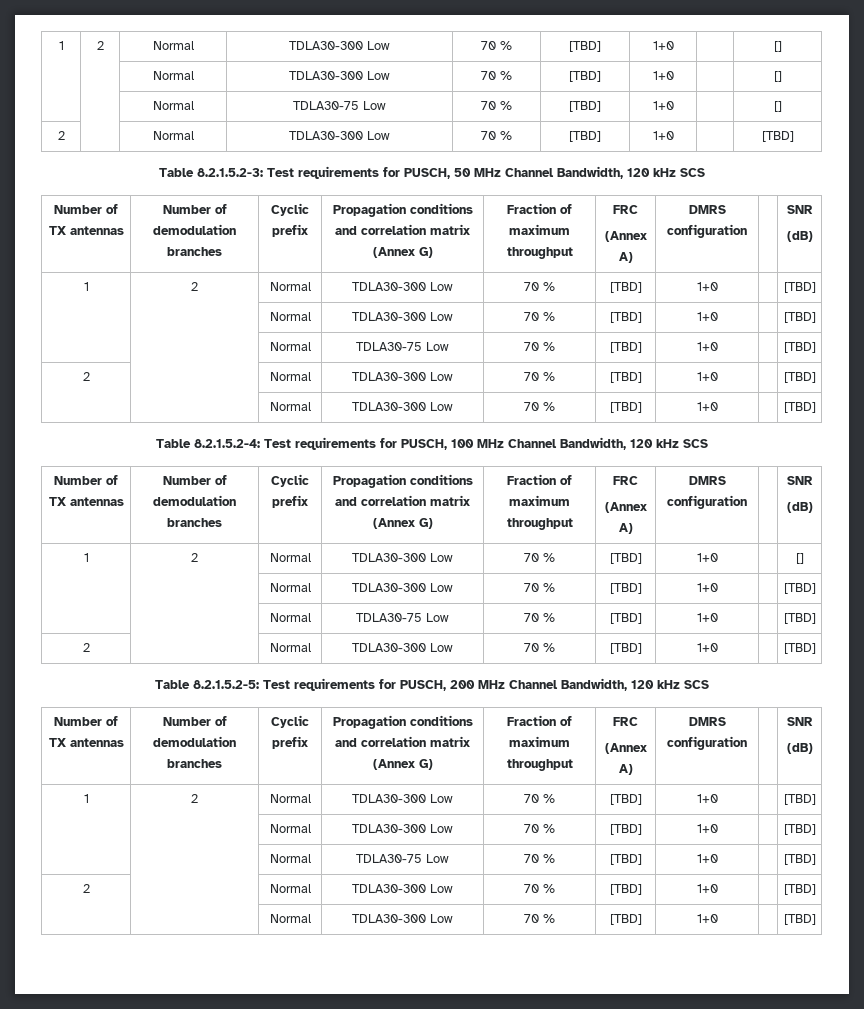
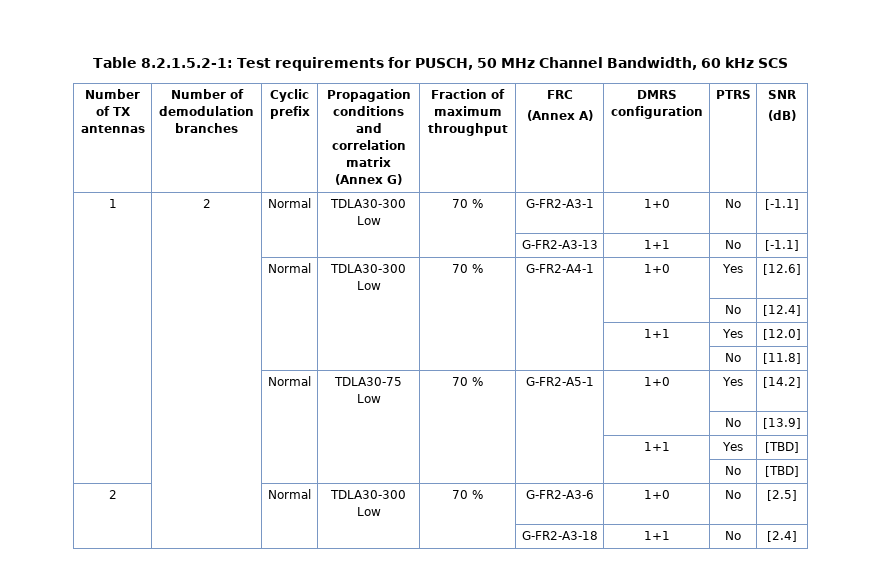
[58,41,64,50] [96,41,104,50] [152,41,194,50] [289,41,390,50] [481,41,512,50] [569,41,601,52] [652,41,674,50] [773,41,782,52] [152,71,194,80] [289,71,390,80] [481,71,512,80] [569,71,601,82] [652,71,674,80] [773,71,782,82] [152,101,194,110] [293,101,386,110] [481,101,512,110] [569,101,601,112] [652,101,674,110] [773,101,782,112] [57,131,65,140] [152,131,194,140] [289,131,390,140] [481,131,512,140] [569,131,601,142] [652,131,674,140] [761,131,794,142] [159,168,263,177] 1 | 2 | Normal | TDLA30-300 Low | 70 % | [TBD] | 1+0 | | [] // | | Normal | TDLA30-300 Low | 70 % | [TBD] | 1+0 | | [] // | | Normal | TDLA30-75 Low | 70 % | [TBD] | 1+0 | | [] // 2 | | Normal | TDLA30-300 Low | 70 % | [TBD] | 1+0 | | [TBD] // Table 8.2.1.5.2-3: -> [92,57,233,68] Table 8.2.1.5.2-1:
[627,168,650,177] 120 -> [701,58,722,68] 60
[786,205,813,214] [786,231,813,242] [83,282,89,291] [191,282,198,291] [269,282,311,291] [352,282,453,291] [524,282,555,291] [609,282,642,293] [696,282,718,291] [783,282,816,293] [269,312,311,321] [352,312,453,321] [524,312,555,321] [609,312,642,323] [696,312,718,321] [783,312,816,323] [269,342,311,351] [356,342,449,351] [524,342,555,351] [609,342,642,353] [696,342,718,351] [783,342,816,353] [82,372,90,381] [269,372,311,381] [352,372,453,381] [524,372,555,381] [609,372,642,383] [696,372,718,381] [783,372,816,383] [269,402,311,411] [352,402,453,411] [524,402,555,411] [609,402,642,413] [696,402,718,411] [783,402,816,413] [156,437,708,450] [54,475,118,485] [48,497,124,506] [162,475,227,485] [153,495,236,506] [167,518,222,527] [271,474,309,487] [272,495,308,508] [332,474,473,488] [335,495,470,506] [372,518,433,529] [507,474,572,485] [509,495,570,506] [506,518,573,530] [613,476,638,485] [604,502,647,513] [618,523,633,534] [688,476,726,485] [667,495,747,509] [786,476,813,485] [786,502,813,513] [83,553,89,562] [191,553,198,562] [269,553,311,562] [352,553,453,562] [524,553,555,562] [609,553,642,564] [696,553,718,562] [795,553,804,564] [269,583,311,592] [352,583,453,592] [524,583,555,592] [609,583,642,594] [696,583,718,592] [783,583,816,594] [269,613,311,622] [356,613,449,622] [524,613,555,622] [609,613,642,624] [696,613,718,622] [783,613,816,624] [82,643,90,652] [269,643,311,652] [352,643,453,652] [524,643,555,652] [609,643,642,654] [696,643,718,652] [783,643,816,654] [155,678,709,691] [54,716,118,726] [48,738,124,747] [162,716,227,726] [153,736,236,747] [167,759,222,768] [271,715,309,728] [272,736,308,749] [332,715,473,729] [335,736,470,747] [372,759,433,770] [507,715,572,726] [509,736,570,747] [506,759,573,771] [613,717,638,726] [604,743,647,754] [618,764,633,775] [688,717,726,726] [667,736,747,750] [786,717,813,726] [786,743,813,754] [83,794,89,803] [191,794,198,803] [269,794,311,803] [352,794,453,803] [524,794,555,803] [609,794,642,805] [696,794,718,803] [783,794,816,805] [269,824,311,833] [352,824,453,833] [524,824,555,833] [609,824,642,835] [696,824,718,833] [783,824,816,835] [269,854,311,863] [356,854,449,863] [524,854,555,863] [609,854,642,865] [696,854,718,863] [783,854,816,865] [82,884,90,893] [269,884,311,893] [352,884,453,893] [524,884,555,893] [609,884,642,895] [696,884,718,893] [783,884,816,895] [269,914,311,923] [352,914,453,923] [524,914,555,923] [609,914,642,925] [696,914,718,923] [783,914,816,925] | SNR // (dB) // 1 | 2 | Normal | TDLA30-300 Low | 70 % | [TBD] | 1+0 | | [TBD] // | | Normal | TDLA30-300 Low | 70 % | [TBD] | 1+0 | | [TBD] // | | Normal | TDLA30-75 Low | 70 % | [TBD] | 1+0 | | [TBD] // 2 | | Normal | TDLA30-300 Low | 70 % | [TBD] | 1+0 | | [TBD] // | | Normal | TDLA30-300 Low | 70 % | [TBD] | 1+0 | | [TBD] // Table 8.2.1.5.2-4: Test requirements for PUSCH, 100 MHz Channel Bandwidth, 120 kHz SCS // Number of TX antennas | Number of demodulation branches | Cyclic prefix | Propagation conditions and correlation matrix (Annex G) | Fraction of maximum throughput | FRC // (Annex A) | DMRS configuration | | SNR // (dB) // 1 | 2 | Normal | TDLA30-300 Low | 70 % | [TBD] | 1+0 | | [] // | | Normal | TDLA30-300 Low | 70 % | [TBD] | 1+0 | | [TBD] // | | Normal | TDLA30-75 Low | 70 % | [TBD] | 1+0 | | [TBD] // 2 | | Normal | TDLA30-300 Low | 70 % | [TBD] | 1+0 | | [TBD] // Table 8.2.1.5.2-5: Test requirements for PUSCH, 200 MHz Channel Bandwidth, 120 kHz SCS // Number of TX antennas | Number of demodulation branches | Cyclic prefix | Propagation conditions and correlation matrix (Annex G) | Fraction of maximum throughput | FRC // (Annex A) | DMRS configuration | | SNR // (dB) // 1 | 2 | Normal | TDLA30-300 Low | 70 % | [TBD] | 1+0 | | [TBD] // | | Normal | TDLA30-300 Low | 70 % | [TBD] | 1+0 | | [TBD] // | | Normal | TDLA30-75 Low | 70 % | [TBD] | 1+0 | | [TBD] // 2 | | Normal | TDLA30-300 Low | 70 % | [TBD] | 1+0 | | [TBD] // | | Normal | TDLA30-300 Low | 70 % | [TBD] | 1+0 | | [TBD] -> [715,90,751,99] [768,90,796,99] [768,110,796,121] [108,199,117,208] [202,199,211,208] [268,198,311,208] [330,199,406,208] [356,216,381,225] [452,199,483,208] [525,199,594,208] [643,199,670,208] [725,199,741,208] [765,199,799,210] [521,240,598,249] [643,240,670,249] [725,240,741,249] [765,240,799,251] [268,263,311,273] [330,264,406,273] [356,281,381,290] [452,264,483,273] [525,264,594,273] [643,264,670,273] [722,264,744,273] [763,264,801,275] [725,305,741,314] [763,305,801,316] [643,329,670,338] [722,329,744,338] [763,329,801,340] [725,353,741,362] [763,353,801,364] [268,376,311,386] [334,377,402,386] [356,394,381,403] [452,377,483,386] [525,377,594,386] [643,377,670,386] [722,377,744,386] [763,377,801,388] [725,418,741,427] [763,418,801,429] [643,442,670,451] [722,442,744,451] [765,442,799,453] [725,466,741,475] [765,466,799,477] [108,490,117,499] [268,489,311,499] [330,490,406,499] [356,507,381,516] [452,490,483,499] [525,490,594,499] [643,490,670,499] [725,490,741,499] [767,490,797,501] [521,531,598,540] [643,531,670,540] [725,531,741,540] [767,531,797,542] PTRS | SNR // (dB) // 1 | 2 | Normal | TDLA30-300 Low | 70 % | G-FR2-A3-1 | 1+0 | No | [-1.1] // | | | | | G-FR2-A3-13 | 1+1 | No | [-1.1] // | | Normal | TDLA30-300 Low | 70 % | G-FR2-A4-1 | 1+0 | Yes | [12.6] // | | | | | | | No | [12.4] // | | | | | | 1+1 | Yes | [12.0] // | | | | | | | No | [11.8] // | | Normal | TDLA30-75 Low | 70 % | G-FR2-A5-1 | 1+0 | Yes | [14.2] // | | | | | | | No | [13.9] // | | | | | | 1+1 | Yes | [TBD] // | | | | | | | No | [TBD] // 2 | | Normal | TDLA30-300 Low | 70 % | G-FR2-A3-6 | 1+0 | No | [2.5] // | | | | | G-FR2-A3-18 | 1+1 | No | [2.4]

